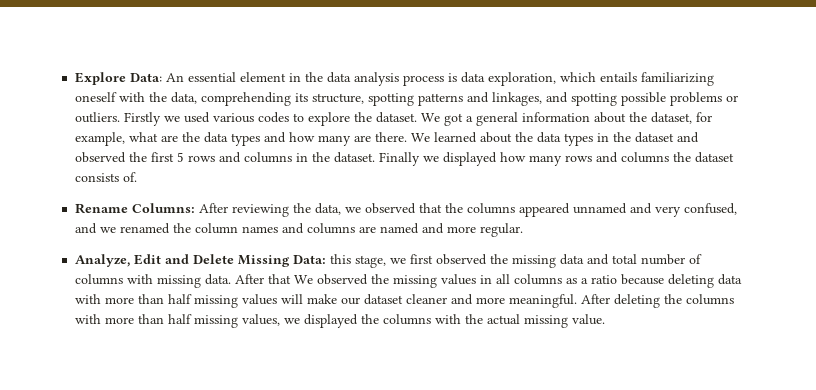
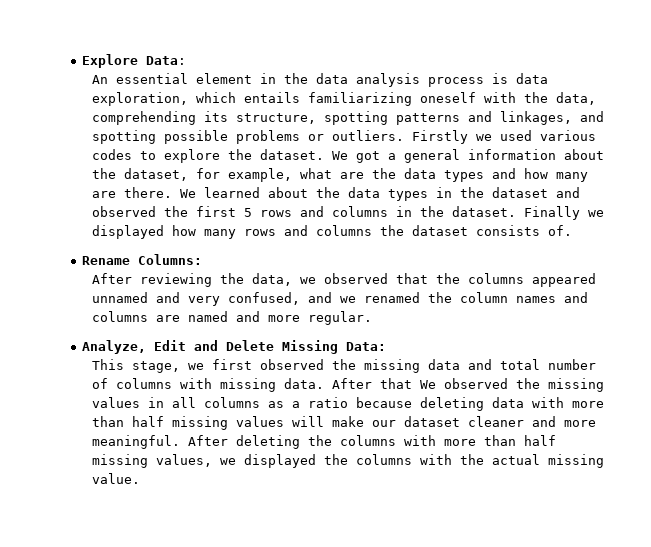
(162, 77) none -> (186, 60) //
(195, 208) none -> (202, 259) //
[329,254,351,264] this -> [92,359,125,370] // This

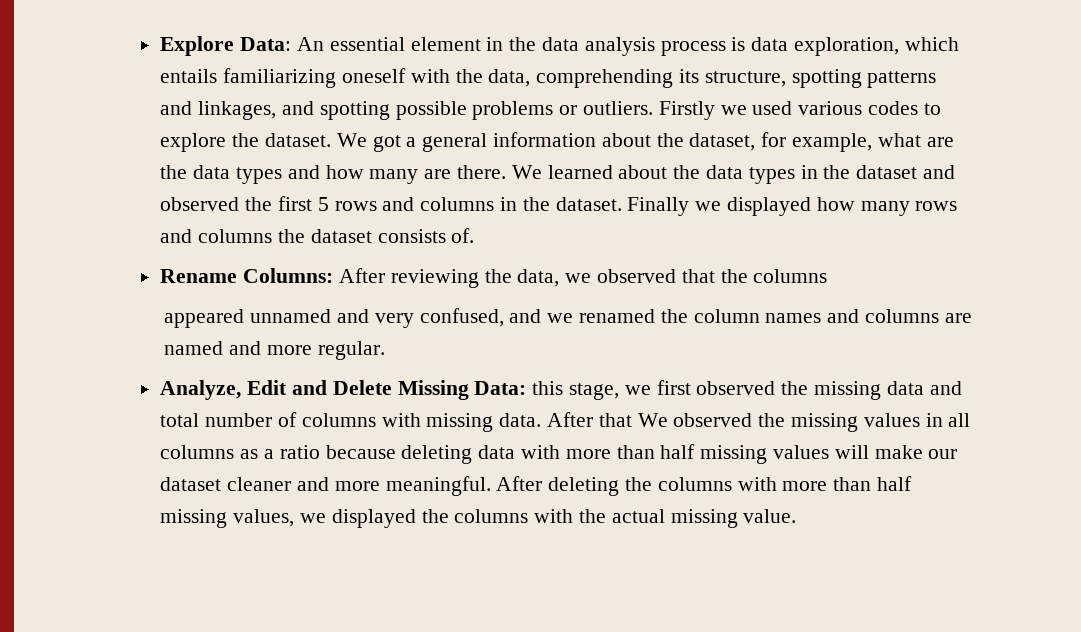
(186, 60) // -> (292, 44) none
(202, 259) // -> (334, 275) none
(525, 278) none -> (828, 276) //
[92,359,125,370] // This -> [532,381,564,395] this

